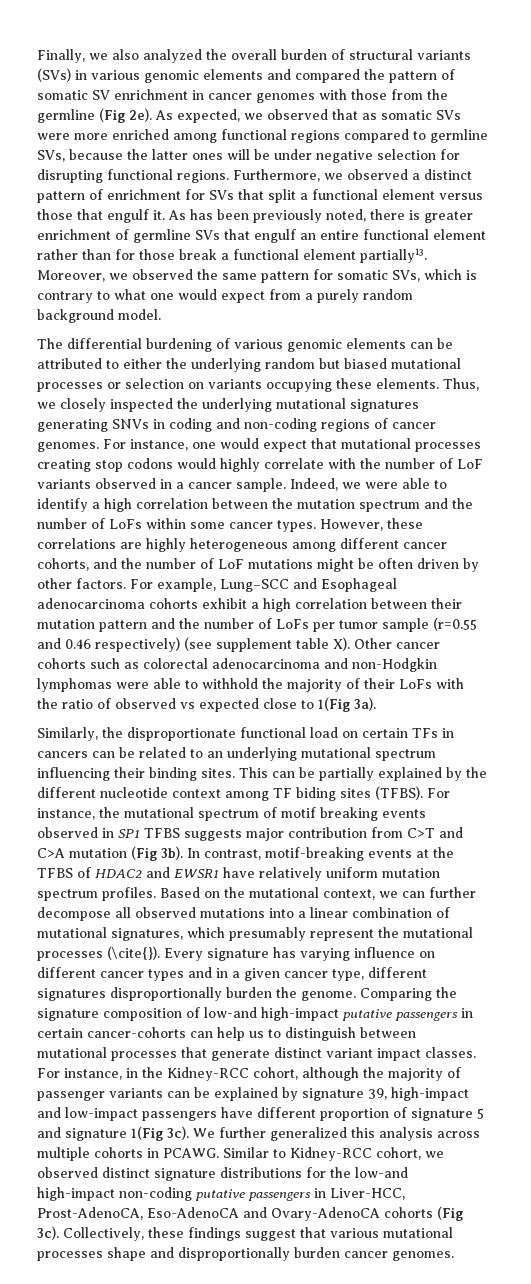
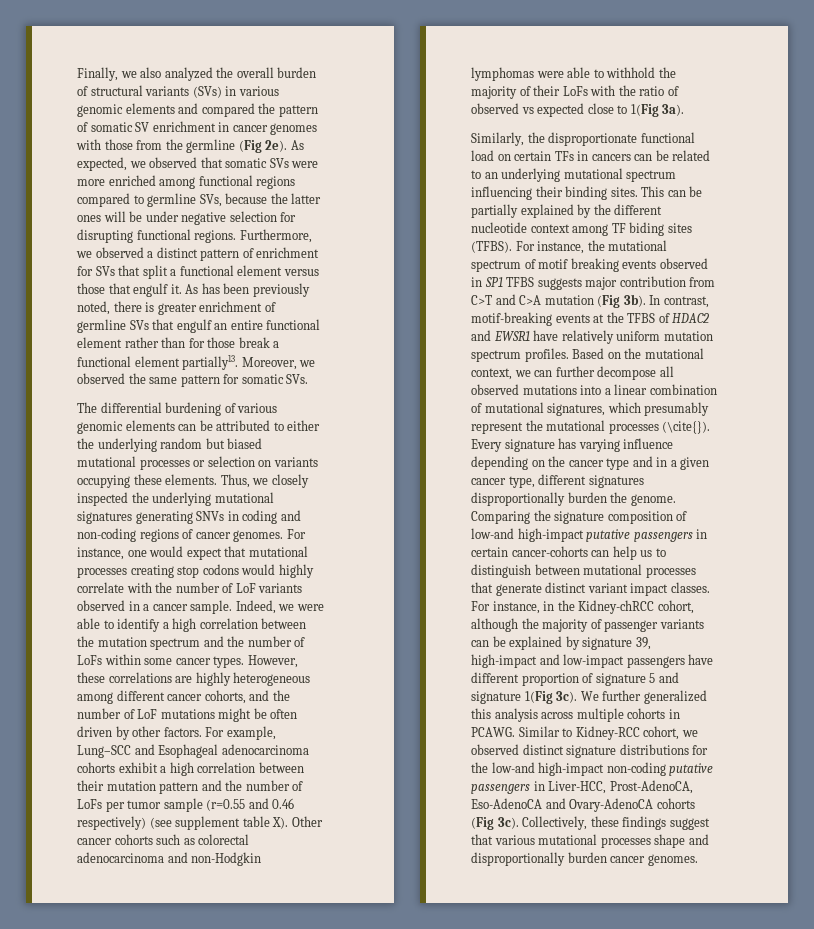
[362,113,377,120] as -> (223, 162) none
[392,269,477,282] [37,289,413,303] [37,309,161,323] SVs, which is contrary to what one would expect from a purely random background model. -> [286,374,309,384] SVs.
[419,951,435,958] [37,967,184,981] on different cancer types -> [471,456,630,470] depending on the cancer type
[167,1067,249,1081] Kidney-RCC -> [578,600,655,614] Kidney-chRCC

